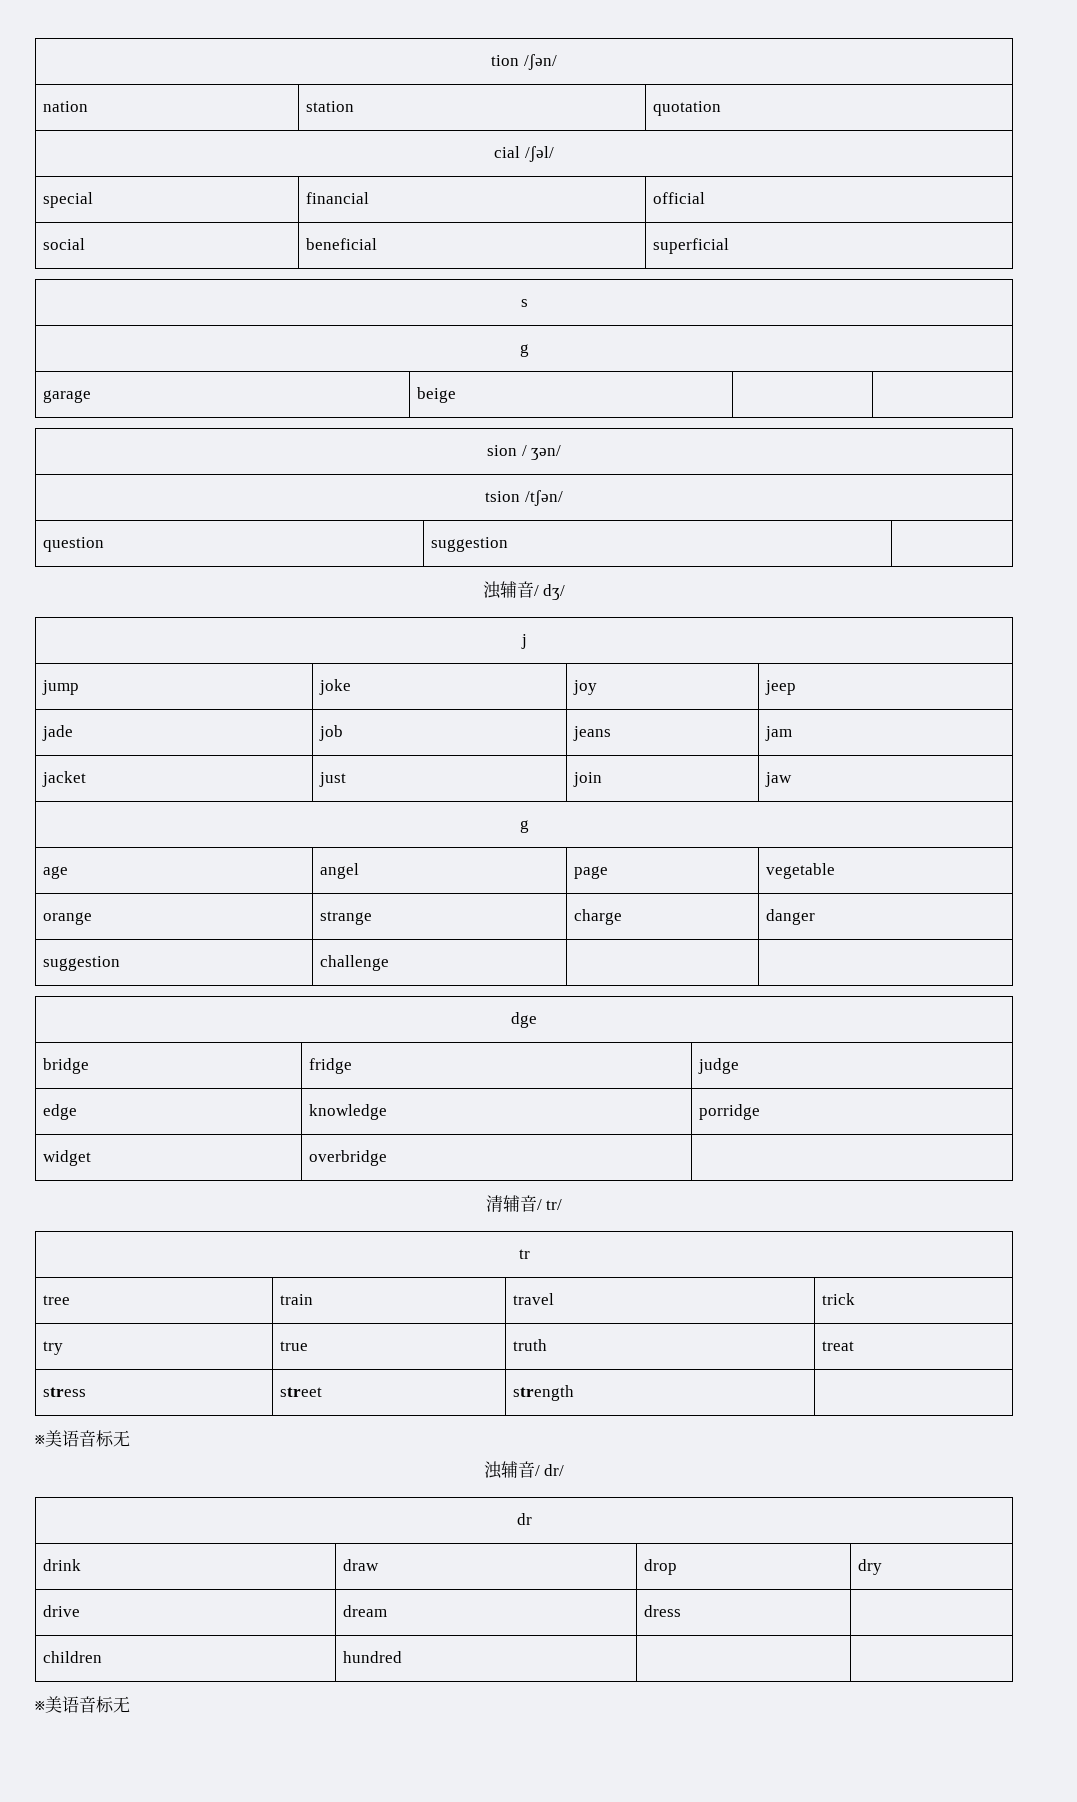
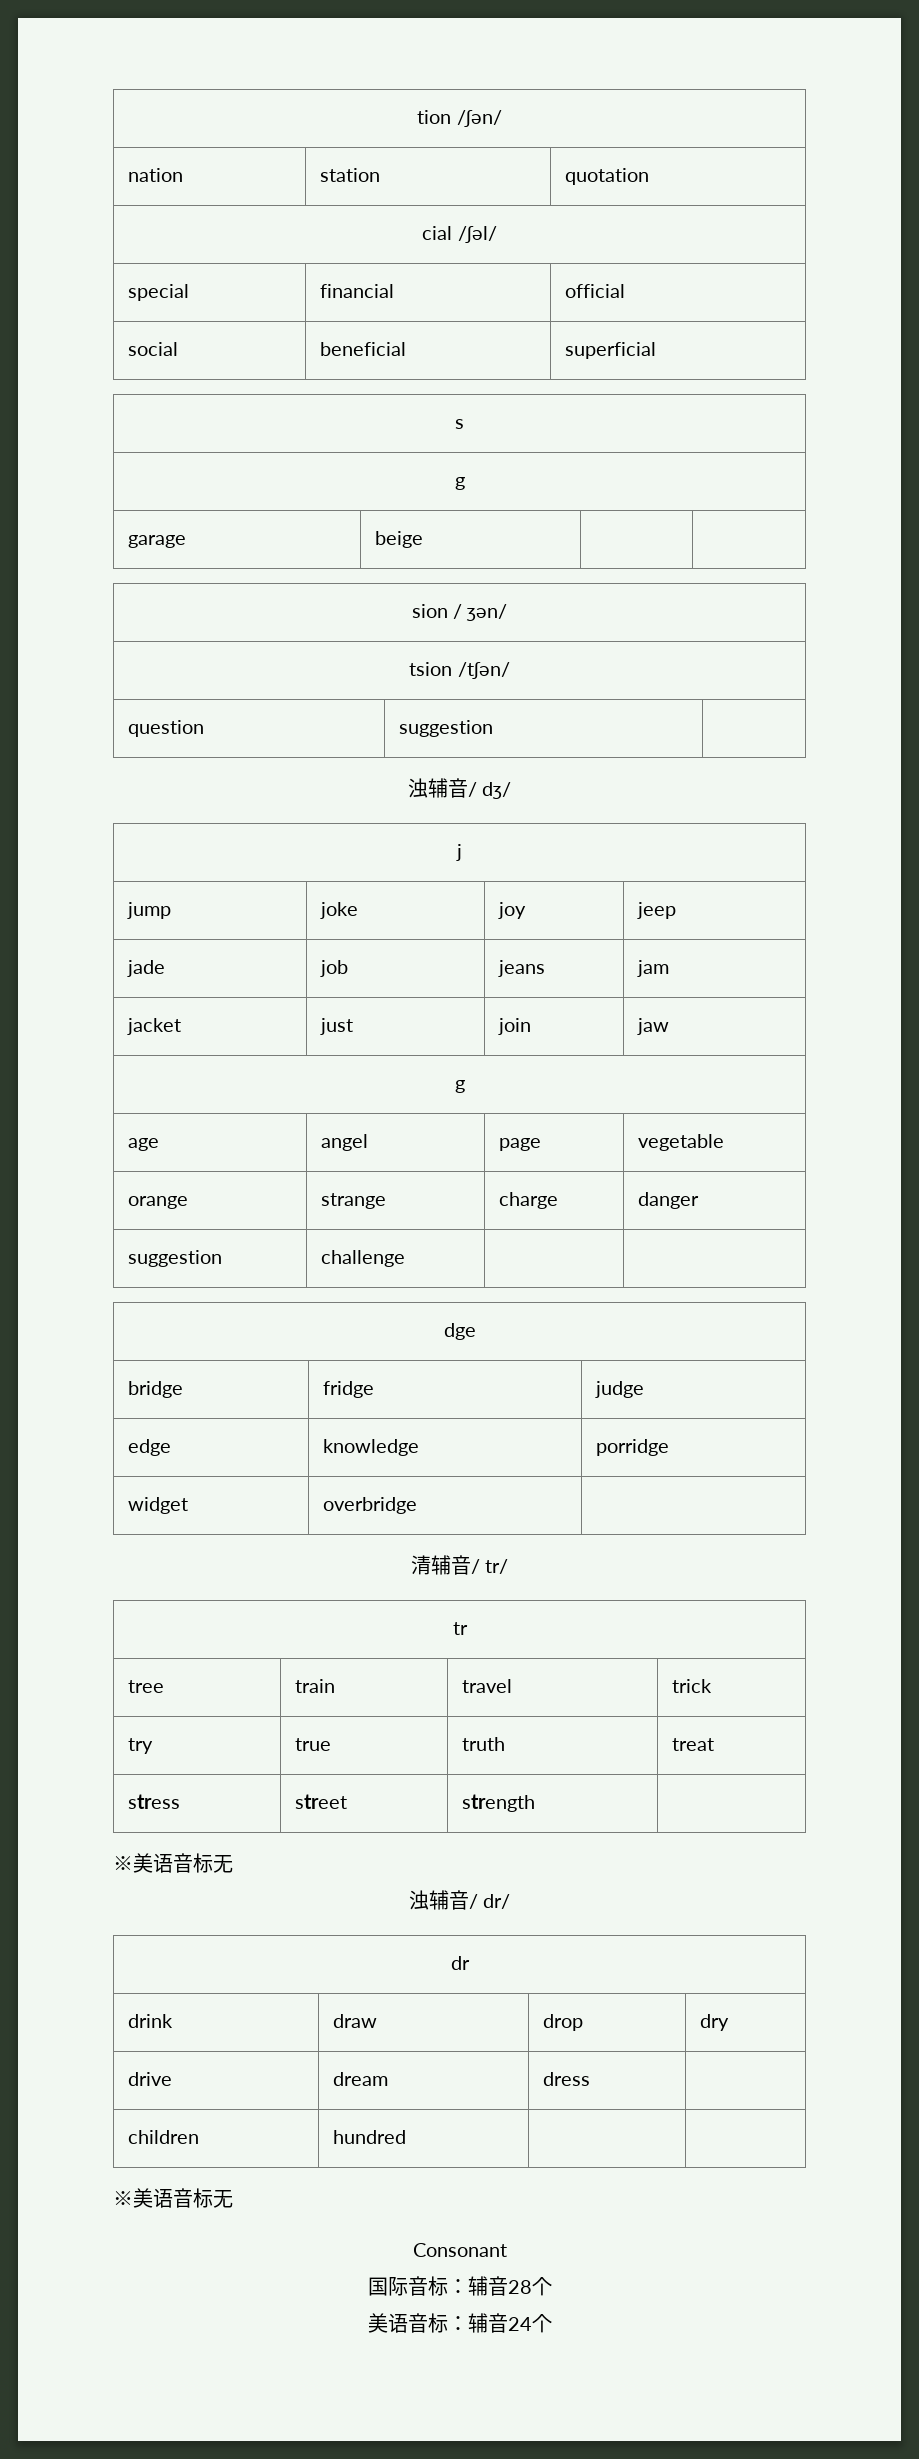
(130, 1704) none -> [412,2243,507,2257] [367,2276,552,2296] [367,2313,552,2333] // Consonant // 国际音标：辅音28个 // 美语音标：辅音24个

